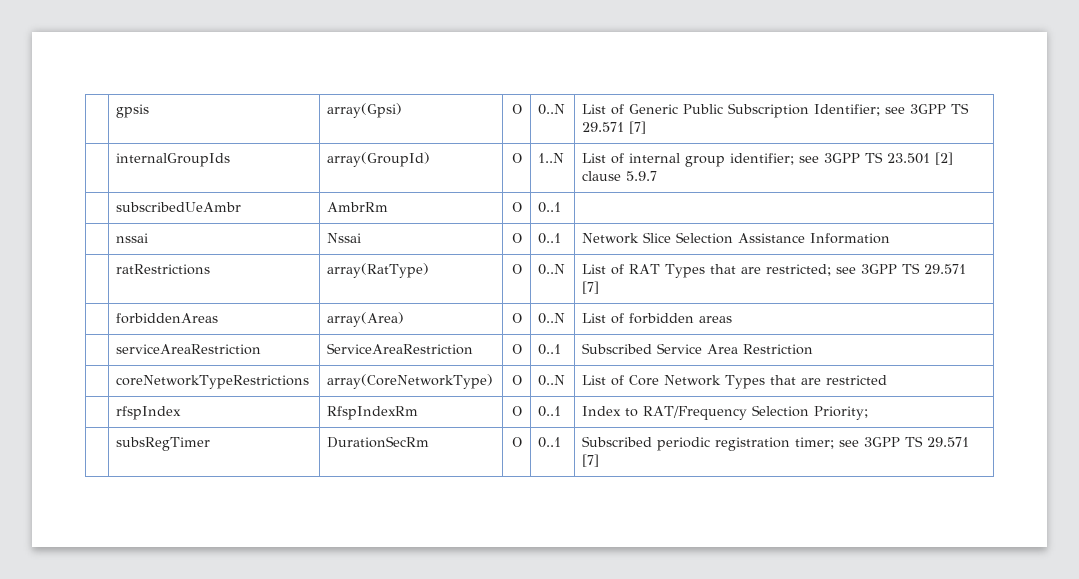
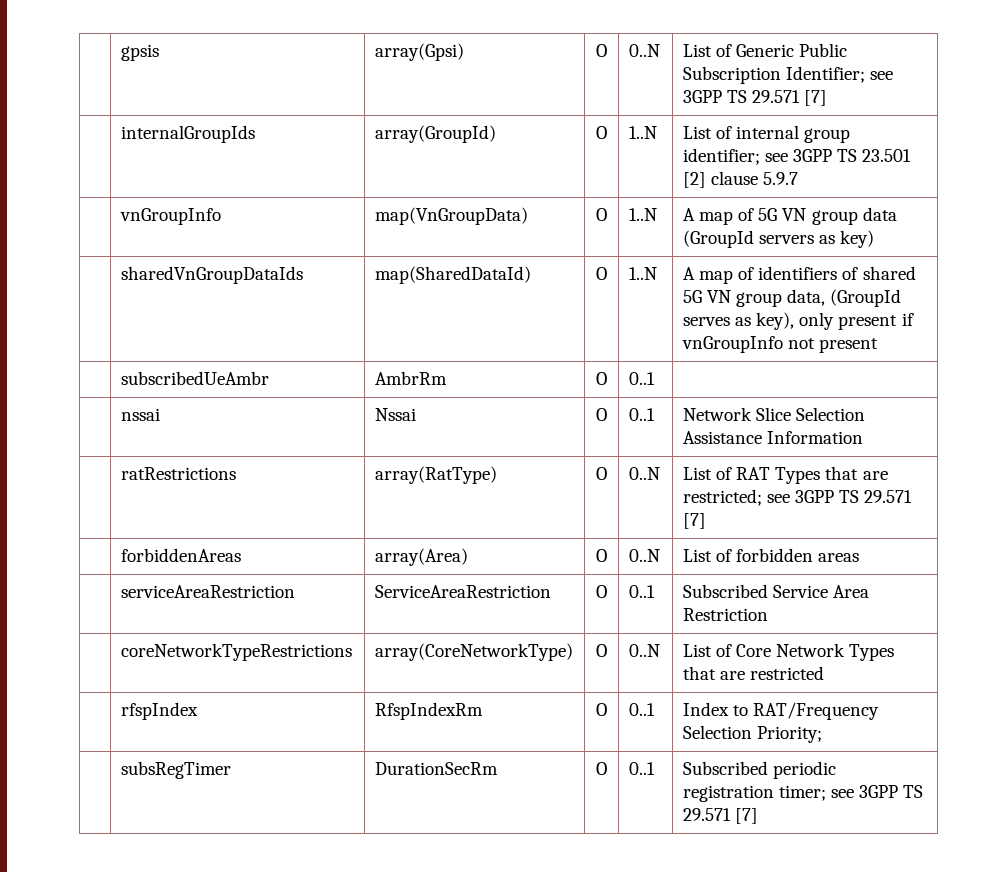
(658, 176) none -> [119,208,221,225] [374,207,528,225] [596,208,607,221] [628,208,657,221] [682,207,897,225] [682,230,875,248] [120,266,303,284] [374,266,531,284] [596,267,607,280] [628,267,657,280] [682,266,916,284] [682,289,902,307] [682,312,914,330] [681,336,879,353] // | vnGroupInfo | map(VnGroupData) | O | 1..N | A map of 5G VN group data (GroupId servers as key) // | sharedVnGroupDataIds | map(SharedDataId) | O | 1..N | A map of identifiers of shared 5G VN group data, (GroupId serves as key), only present if vnGroupInfo not present

